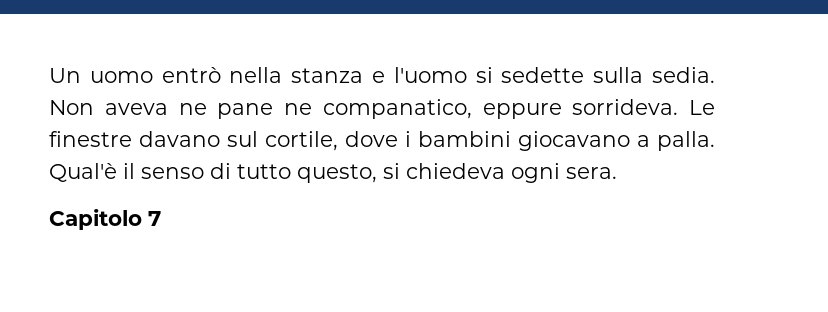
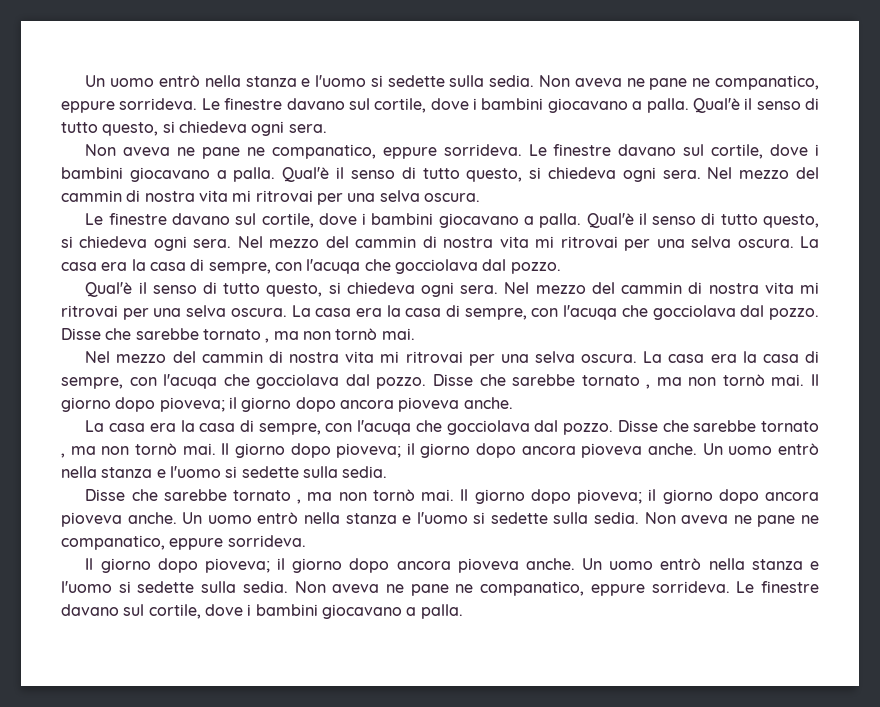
[49,209,161,230] Capitolo 7 -> [85,144,820,159] [61,167,819,182] [61,190,480,205] [85,213,820,228] [61,236,820,251] [61,259,561,274] [85,282,820,297] [61,305,819,320] [61,328,415,343] [85,351,819,366] [61,374,819,389] [61,397,513,412] [85,420,820,435] [61,443,819,458] [61,466,388,478] [85,489,820,504] [61,512,819,527] [61,535,306,550] [85,558,819,573] [61,581,819,596] [61,604,463,619] Non aveva ne pane ne companatico, eppure sorrideva. Le finestre davano sul cortile, dove i bambini giocavano a palla. Qual'è il senso di tutto questo, si chiedeva ogni sera. Nel mezzo del cammin di nostra vita mi ritrovai per una selva oscura. // Le finestre davano sul cortile, dove i bambini giocavano a palla. Qual'è il senso di tutto questo, si chiedeva ogni sera. Nel mezzo del cammin di nostra vita mi ritrovai per una selva oscura. La casa era la casa di sempre, con l'acuqa che gocciolava dal pozzo. // Qual'è il senso di tutto questo, si chiedeva ogni sera. Nel mezzo del cammin di nostra vita mi ritrovai per una selva oscura. La casa era la casa di sempre, con l'acuqa che gocciolava dal pozzo. Disse che sarebbe tornato , ma non tornò mai. // Nel mezzo del cammin di nostra vita mi ritrovai per una selva oscura. La casa era la casa di sempre, con l'acuqa che gocciolava dal pozzo. Disse che sarebbe tornato , ma non tornò mai. Il giorno dopo pioveva; il giorno dopo ancora pioveva anche. // La casa era la casa di sempre, con l'acuqa che gocciolava dal pozzo. Disse che sarebbe tornato , ma non tornò mai. Il giorno dopo pioveva; il giorno dopo ancora pioveva anche. Un uomo entrò nella stanza e l'uomo si sedette sulla sedia. // Disse che sarebbe tornato , ma non tornò mai. Il giorno dopo pioveva; il giorno dopo ancora pioveva anche. Un uomo entrò nella stanza e l'uomo si sedette sulla sedia. Non aveva ne pane ne companatico, eppure sorrideva. // Il giorno dopo pioveva; il giorno dopo ancora pioveva anche. Un uomo entrò nella stanza e l'uomo si sedette sulla sedia. Non aveva ne pane ne companatico, eppure sorrideva. Le finestre davano sul cortile, dove i bambini giocavano a palla.

